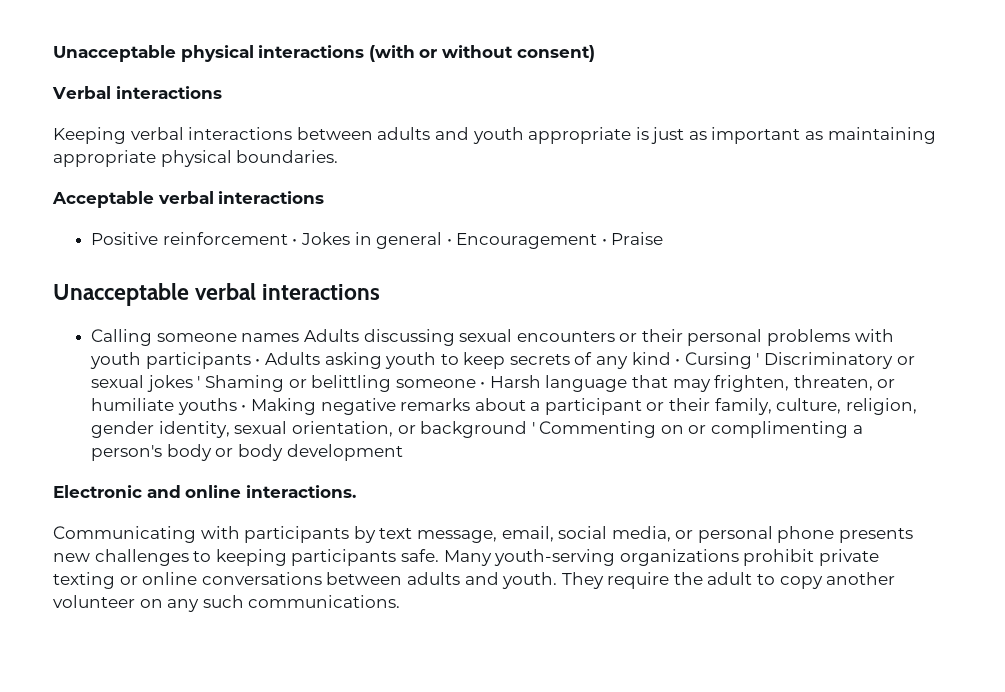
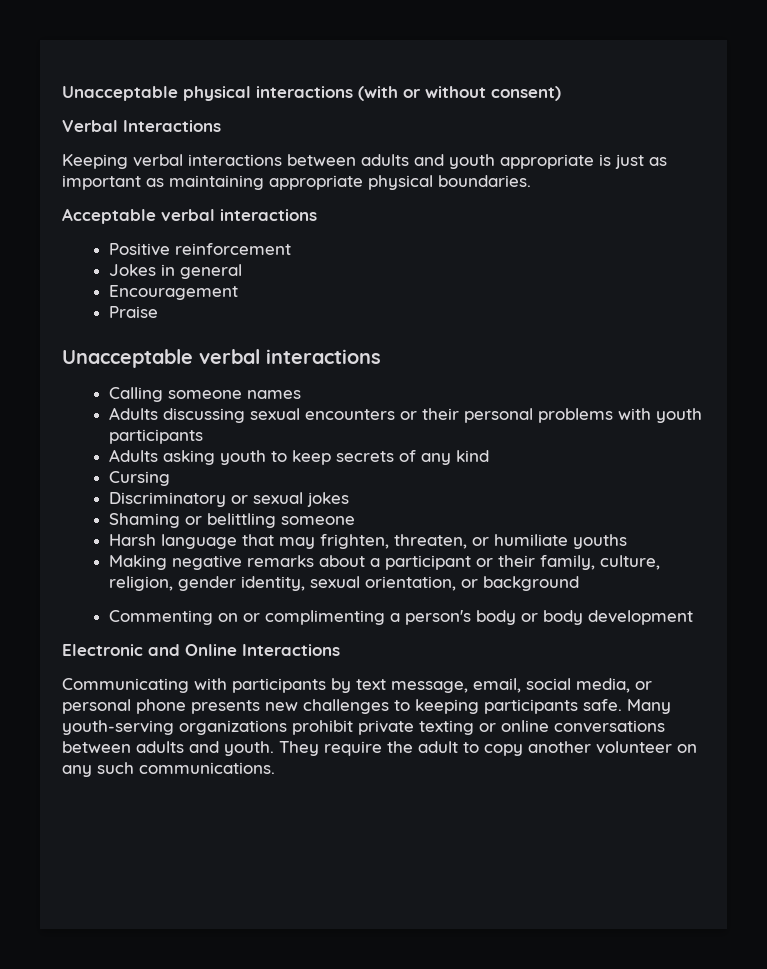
[115,86,222,99] interactions -> [123,120,221,132] Interactions
[292,239,298,245] • -> (292, 249) //
[446,239,452,245] • -> (243, 271) //
[601,239,607,245] • -> (239, 292) //
(300, 337) none -> (302, 394) //
[255,359,261,365] • -> (204, 436) //
[675,359,681,365] • -> (490, 456) //
[756,353,760,365] ' -> (171, 478) //
[197,376,201,388] ' -> (350, 499) //
[480,382,486,388] • -> (356, 520) //
[241,405,247,411] • -> (628, 541) //
[531,422,535,434] ' -> (580, 583) //
[185,485,356,498] online interactions. -> [185,644,340,656] Online Interactions

